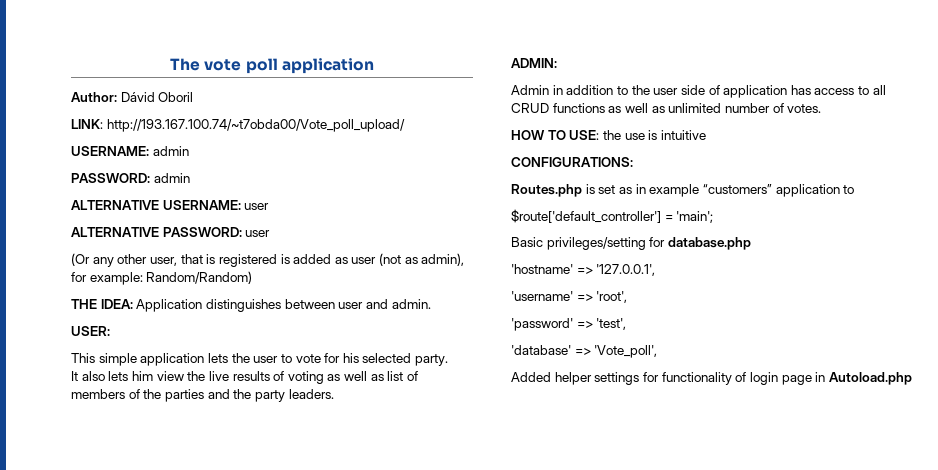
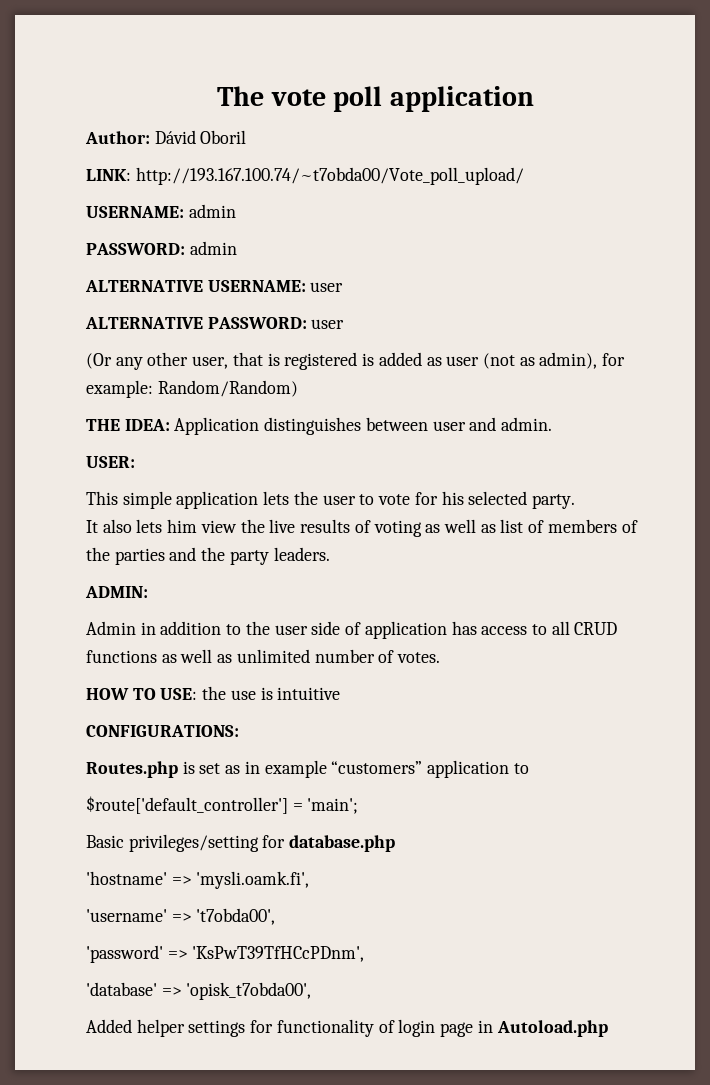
[596,264,656,276] '127.0.0.1', -> [196,871,310,889] 'mysli.oamk.fi',
[596,291,628,303] 'root', -> [196,908,276,925] 't7obda00',
[596,318,627,330] 'test', -> [192,946,365,962] 'KsPwT39TfHCcPDnm',
[594,345,658,358] 'Vote_poll', -> [186,982,312,1000] 'opisk_t7obda00',

